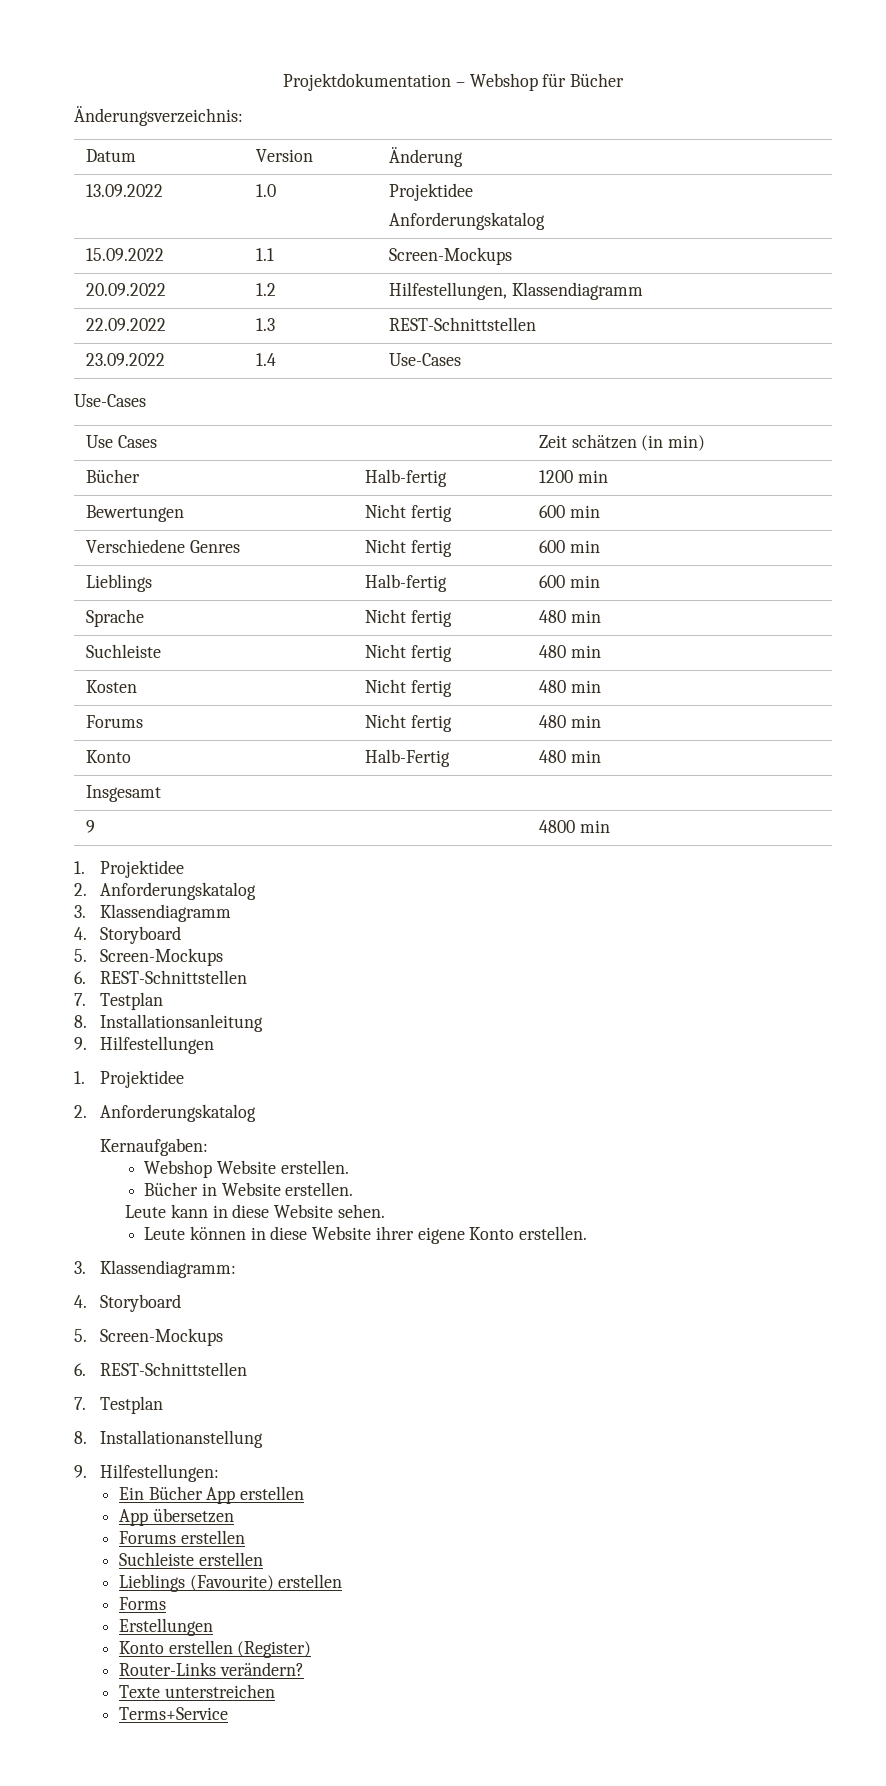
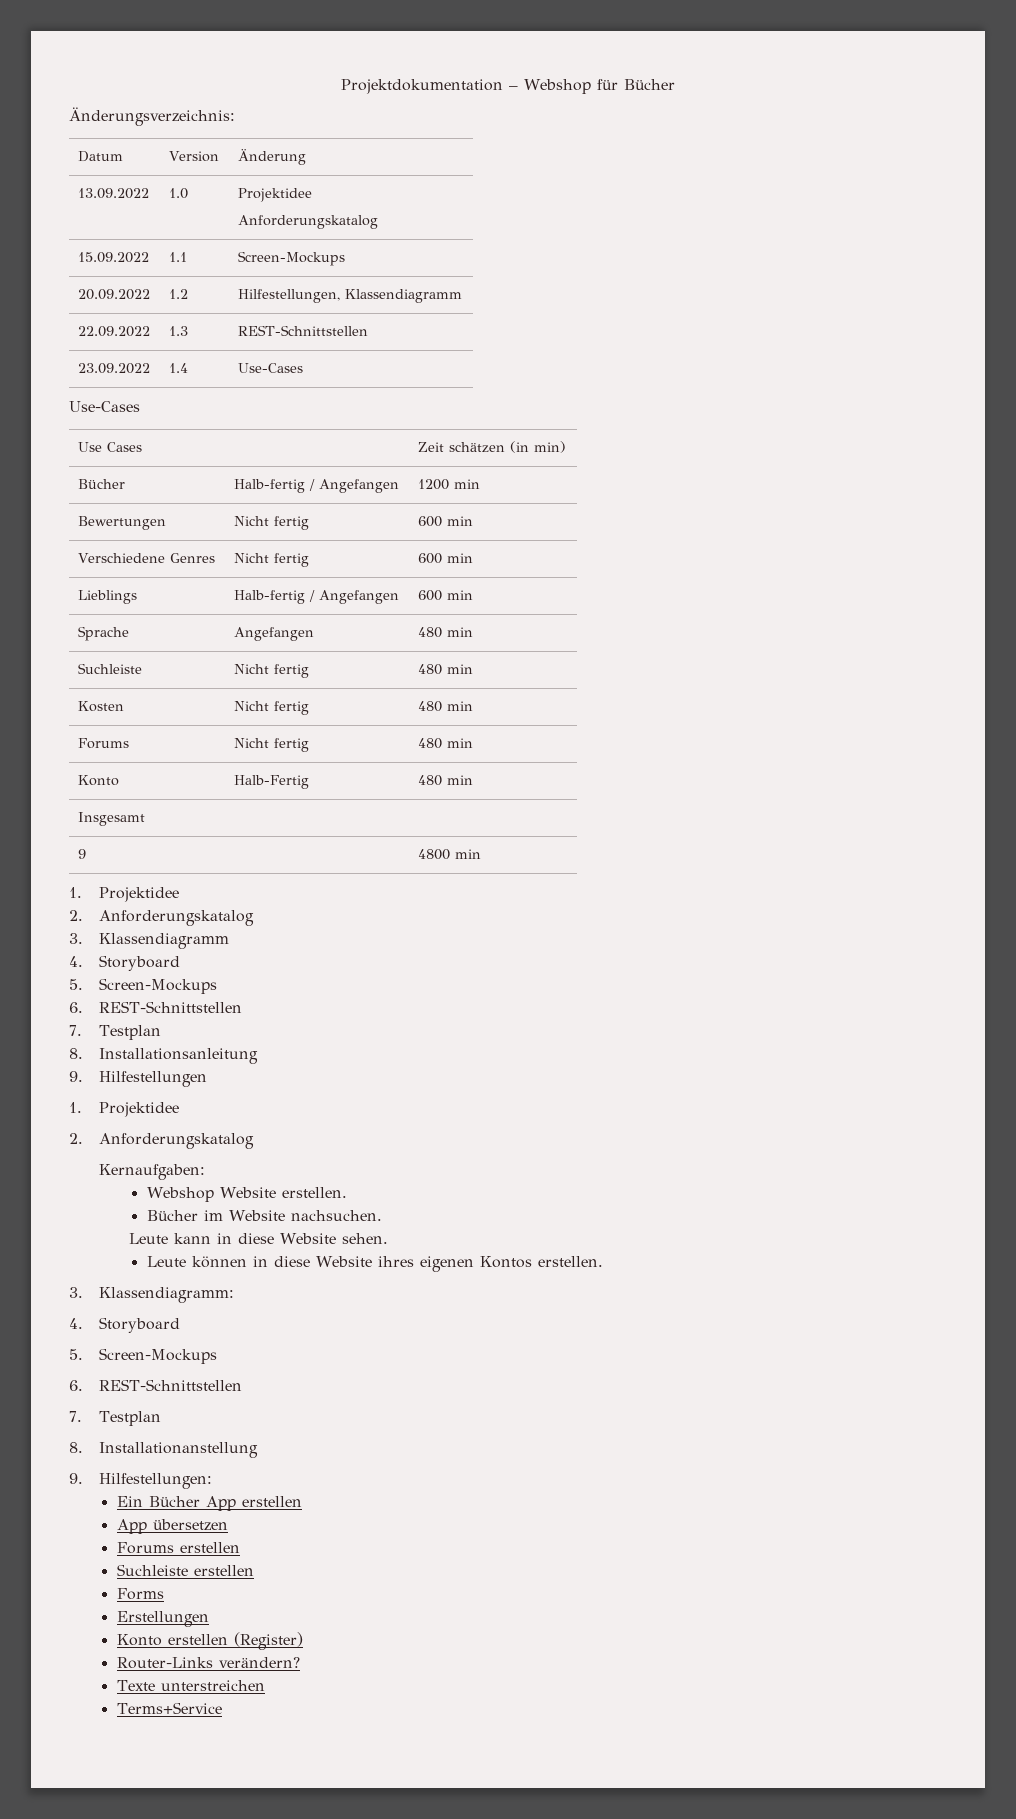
(447, 478) none -> [309,479,400,493] / Angefangen
(447, 583) none -> [309,590,400,604] / Angefangen
[364,609,452,627] Nicht fertig -> [234,627,315,641] Angefangen
[202,1182,354,1196] in Website erstellen. -> [203,1210,382,1221] im Website nachsuchen.
[375,1226,515,1244] ihrer eigene Konto -> [377,1256,532,1272] ihres eigenen Kontos
[118,1574,343,1592] // Lieblings (Favourite) erstellen -> (254, 1570) none

